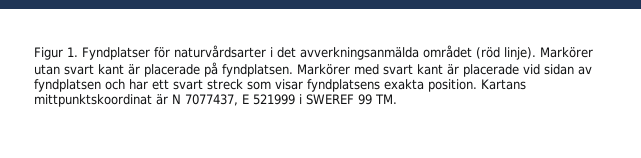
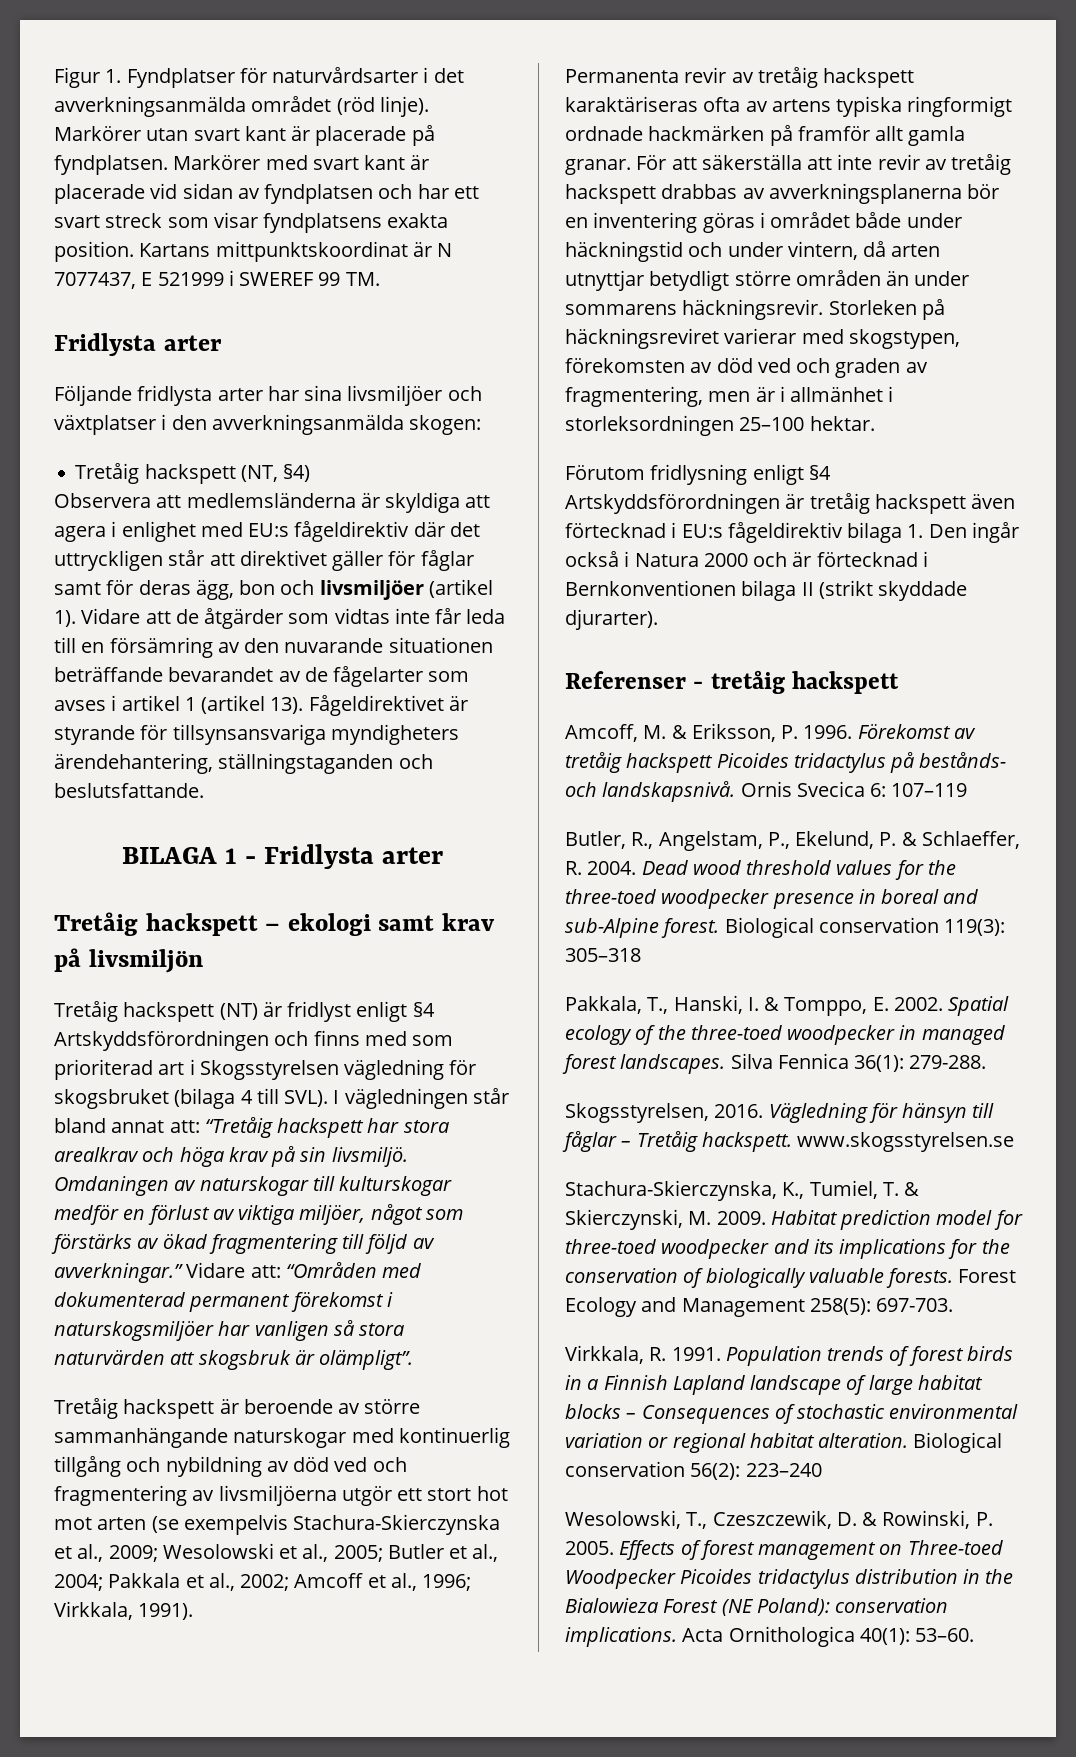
(397, 99) none -> [54,333,222,356] [54,385,482,406] [54,414,482,435] [75,463,311,484] [54,492,491,513] [54,521,480,542] [54,550,474,571] [54,579,493,600] [54,608,506,629] [54,637,493,658] [54,666,470,687] [54,695,468,716] [54,724,459,745] [54,753,433,774] [54,783,204,798] [122,844,443,869] [54,912,495,936] [54,948,203,973] [54,1001,435,1022] [54,1030,454,1051] [54,1059,477,1080] [54,1088,509,1109] [54,1117,449,1138] [54,1146,408,1167] [54,1176,453,1196] [54,1204,463,1225] [51,1234,435,1254] [54,1262,422,1283] [54,1292,393,1312] [54,1320,405,1341] [54,1350,414,1370] [54,1398,421,1419] [54,1427,510,1448] [54,1456,407,1477] [54,1485,508,1506] [54,1514,501,1535] [54,1543,499,1562] [54,1573,472,1591] [54,1601,194,1620] [565,67,915,88] [565,96,1013,117] [565,125,966,146] [565,154,1012,175] [565,183,1000,204] [565,212,962,233] [565,241,941,262] [565,270,970,291] [565,299,945,320] [565,328,960,349] [565,358,928,378] [565,386,894,407] [565,415,875,436] [565,464,831,485] [565,493,1016,514] [565,522,1019,543] [565,551,928,567] [565,580,968,601] [565,609,658,630] [565,670,899,694] [565,723,976,742] [565,752,1007,773] [565,781,968,802] [565,831,1020,851] [565,860,956,880] [565,889,979,909] [565,917,1006,938] [565,948,641,962] [565,995,1010,1016] [565,1025,1005,1045] [562,1053,987,1074] [565,1103,995,1123] [562,1131,1015,1152] [565,1180,920,1201] [565,1209,1023,1230] [565,1239,1010,1259] [565,1268,1017,1288] [565,1297,954,1317] [565,1345,1013,1366] [565,1375,983,1395] [565,1404,1019,1424] [565,1432,1003,1453] [565,1461,822,1480] [565,1510,993,1529] [565,1540,1003,1560] [565,1569,1014,1589] [565,1598,949,1616] [565,1626,975,1647] // Fridlysta arter // Följande fridlysta arter har sina livsmiljöer och växtplatser i den avverkningsanmälda skogen: // Tretåig hackspett (NT, §4) // Observera att medlemsländerna är skyldiga att agera i enlighet med EU:s fågeldirektiv där det uttryckligen står att direktivet gäller för fåglar samt för deras ägg, bon och livsmiljöer (artikel 1). Vidare att de åtgärder som vidtas inte får leda till en försämring av den nuvarande situationen beträffande bevarandet av de fågelarter som avses i artikel 1 (artikel 13). Fågeldirektivet är styrande för tillsynsansvariga myndigheters ärendehantering, ställningstaganden och beslutsfattande. // BILAGA 1 - Fridlysta arter // Tretåig hackspett – ekologi samt krav på livsmiljön // Tretåig hackspett (NT) är fridlyst enligt §4 Artskyddsförordningen och finns med som prioriterad art i Skogsstyrelsen vägledning för skogsbruket (bilaga 4 till SVL). I vägledningen står bland annat att: “Tretåig hackspett har stora arealkrav och höga krav på sin livsmiljö. Omdaningen av naturskogar till kulturskogar medför en förlust av viktiga miljöer, något som förstärks av ökad fragmentering till följd av avverkningar.” Vidare att: “Områden med dokumenterad permanent förekomst i naturskogsmiljöer har vanligen så stora naturvärden att skogsbruk är olämpligt”. // Tretåig hackspett är beroende av större sammanhängande naturskogar med kontinuerlig tillgång och nybildning av död ved och fragmentering av livsmiljöerna utgör ett stort hot mot arten (se exempelvis Stachura-Skierczynska et al., 2009; Wesolowski et al., 2005; Butler et al., 2004; Pakkala et al., 2002; Amcoff et al., 1996; Virkkala, 1991). // Permanenta revir av tretåig hackspett karaktäriseras ofta av artens typiska ringformigt ordnade hackmärken på framför allt gamla granar. För att säkerställa att inte revir av tretåig hackspett drabbas av avverkningsplanerna bör en inventering göras i området både under häckningstid och under vintern, då arten utnyttjar betydligt större områden än under sommarens häckningsrevir. Storleken på häckningsreviret varierar med skogstypen, förekomsten av död ved och graden av fragmentering, men är i allmänhet i storleksordningen 25–100 hektar. // Förutom fridlysning enligt §4 Artskyddsförordningen är tretåig hackspett även förtecknad i EU:s fågeldirektiv bilaga 1. Den ingår också i Natura 2000 och är förtecknad i Bernkonventionen bilaga II (strikt skyddade djurarter). // Referenser - tretåig hackspett // Amcoff, M. & Eriksson, P. 1996. Förekomst av tretåig hackspett Picoides tridactylus på bestånds- och landskapsnivå. Ornis Svecica 6: 107–119 // Butler, R., Angelstam, P., Ekelund, P. & Schlaeffer, R. 2004. Dead wood threshold values for the three-toed woodpecker presence in boreal and sub-Alpine forest. Biological conservation 119(3): 305–318 // Pakkala, T., Hanski, I. & Tomppo, E. 2002. Spatial ecology of the three-toed woodpecker in managed forest landscapes. Silva Fennica 36(1): 279-288. // Skogsstyrelsen, 2016. Vägledning för hänsyn till fåglar – Tretåig hackspett. www.skogsstyrelsen.se // Stachura-Skierczynska, K., Tumiel, T. & Skierczynski, M. 2009. Habitat prediction model for three-toed woodpecker and its implications for the conservation of biologically valuable forests. Forest Ecology and Management 258(5): 697-703. // Virkkala, R. 1991. Population trends of forest birds in a Finnish Lapland landscape of large habitat blocks – Consequences of stochastic environmental variation or regional habitat alteration. Biological conservation 56(2): 223–240 // Wesolowski, T., Czeszczewik, D. & Rowinski, P. 2005. Effects of forest management on Three-toed Woodpecker Picoides tridactylus distribution in the Bialowieza Forest (NE Poland): conservation implications. Acta Ornithologica 40(1): 53–60.

